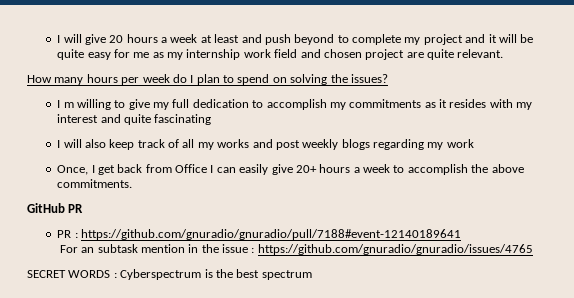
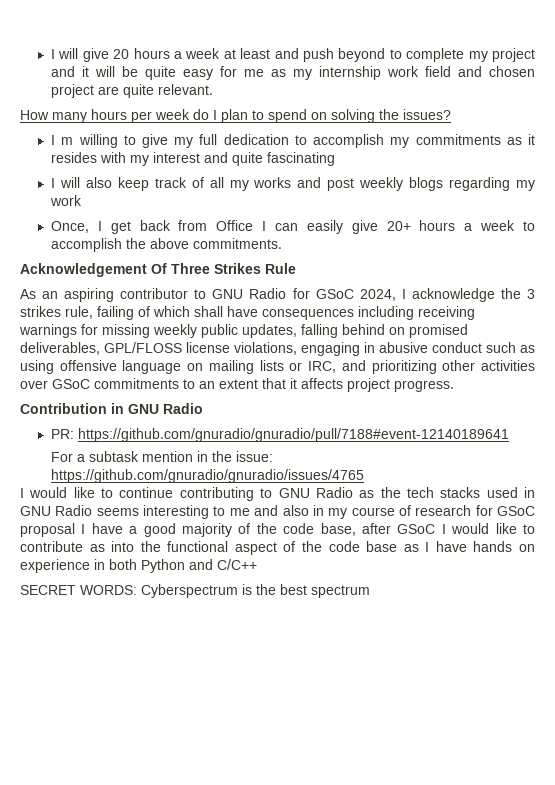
[27,203,84,213] [57,230,78,238] GitHub PR // PR : -> [20,263,296,277] [20,288,536,302] [20,306,475,320] [19,324,468,338] [20,342,535,356] [20,360,536,374] [20,378,454,392] [20,403,203,414] [51,429,75,439] Acknowledgement Of Three Strikes Rule // As an aspiring contributor to GNU Radio for GSoC 2024, I acknowledge the 3 strikes rule, failing of which shall have consequences including receiving warnings for missing weekly public updates, falling behind on promised deliverables, GPL/FLOSS license violations, engaging in abusive conduct such as using offensive language on mailing lists or IRC, and prioritizing other activities over GSoC commitments to an extent that it affects project progress. // Contribution in GNU Radio // PR:
[81,247,95,253] an -> [77,454,86,462] a
[222,244,255,253] issue : -> [236,451,274,462] issue:
(533, 249) none -> [20,487,535,501] [20,505,535,519] [20,523,535,537] [20,541,535,555] [20,559,257,573] // I would like to continue contributing to GNU Radio as the tech stacks used in GNU Radio seems interesting to me and also in my course of research for GSoC proposal I have a good majority of the code base, after GSoC I would like to contribute as into the functional aspect of the code base as I have hands on experience in both Python and C/C++
[68,270,117,278] WORDS : -> [80,585,137,595] WORDS:

